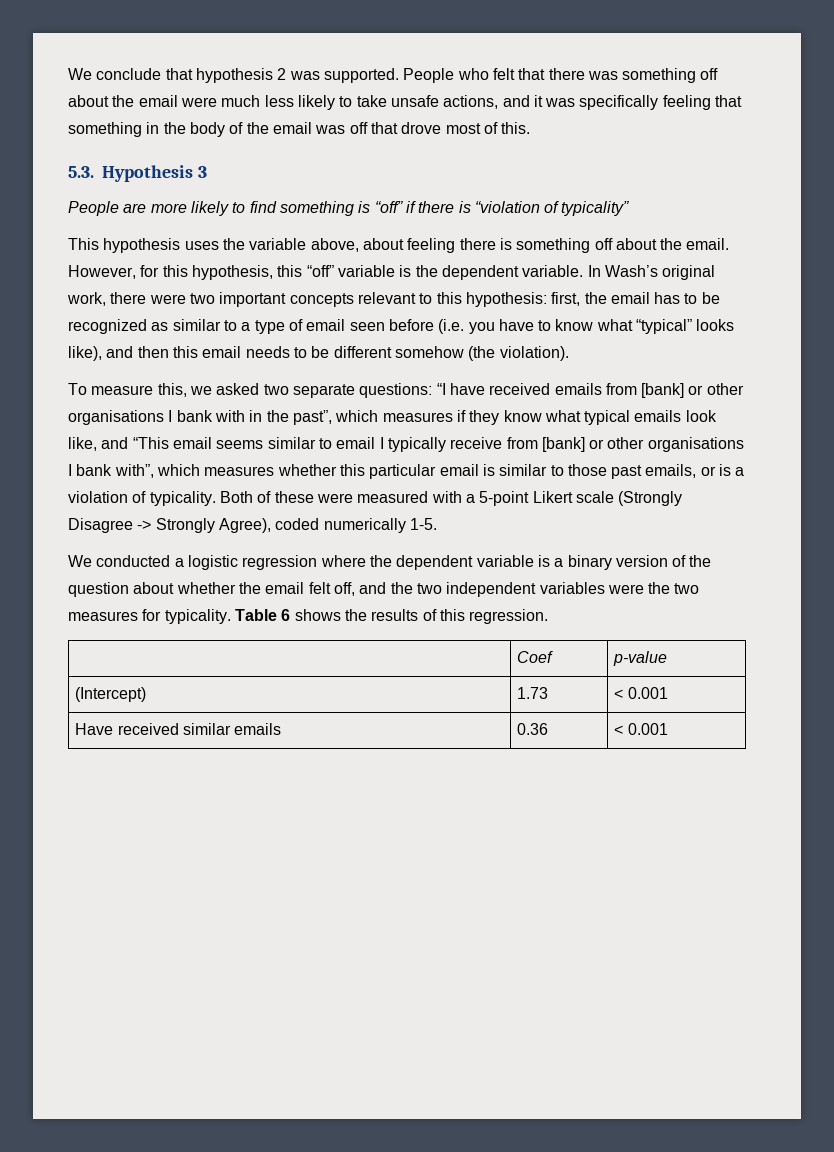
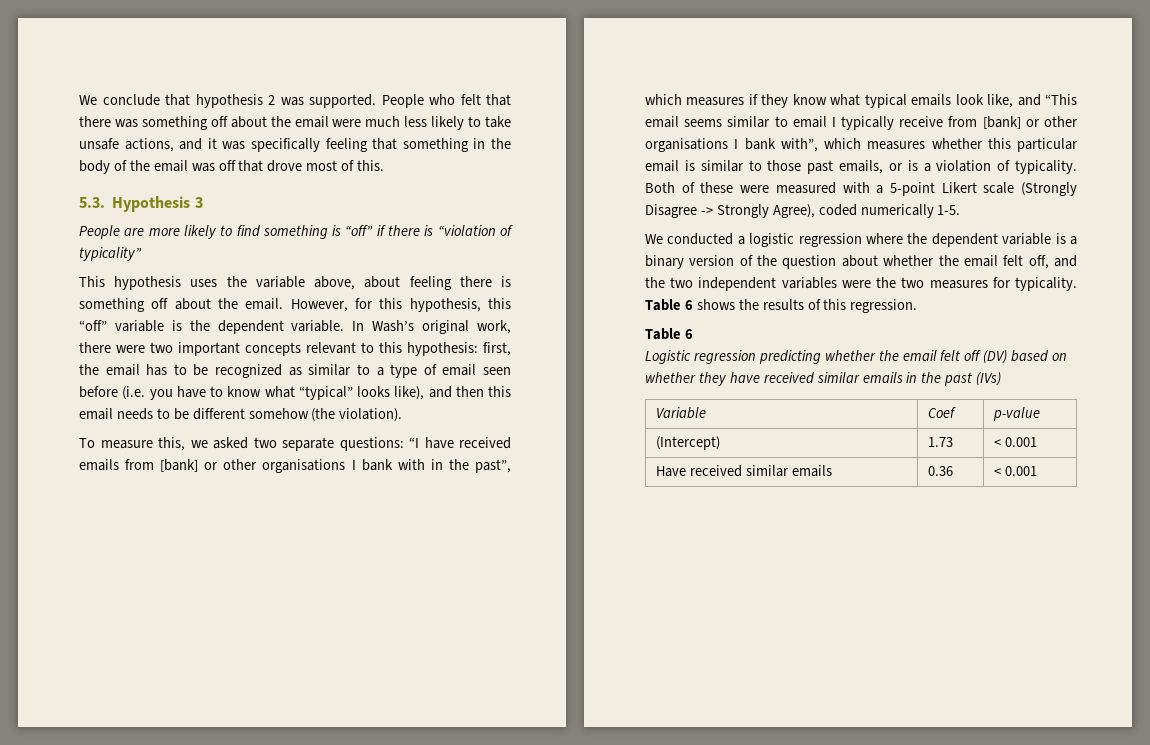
(549, 616) // -> [645,328,693,340] [645,350,1068,364] [645,372,1002,386] [656,407,707,419] // Table 6 // Logistic regression predicting whether the email felt off (DV) based on whether they have received similar emails in the past (IVs) // Variable

